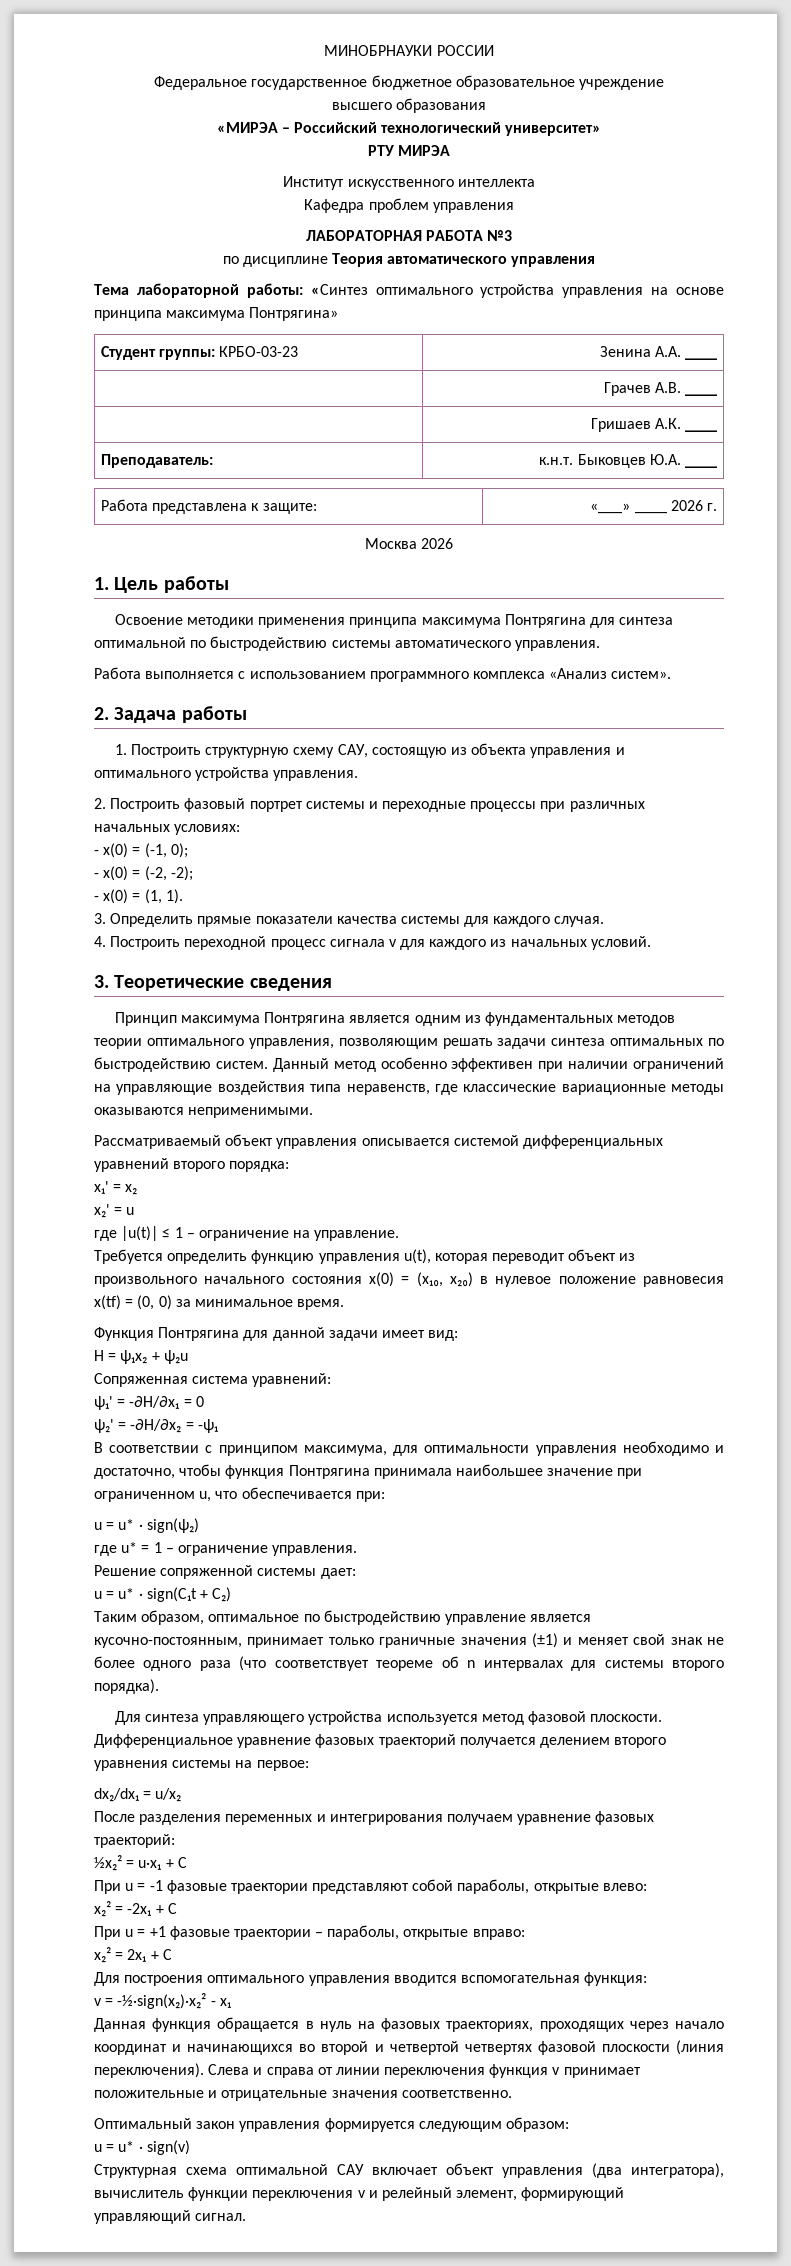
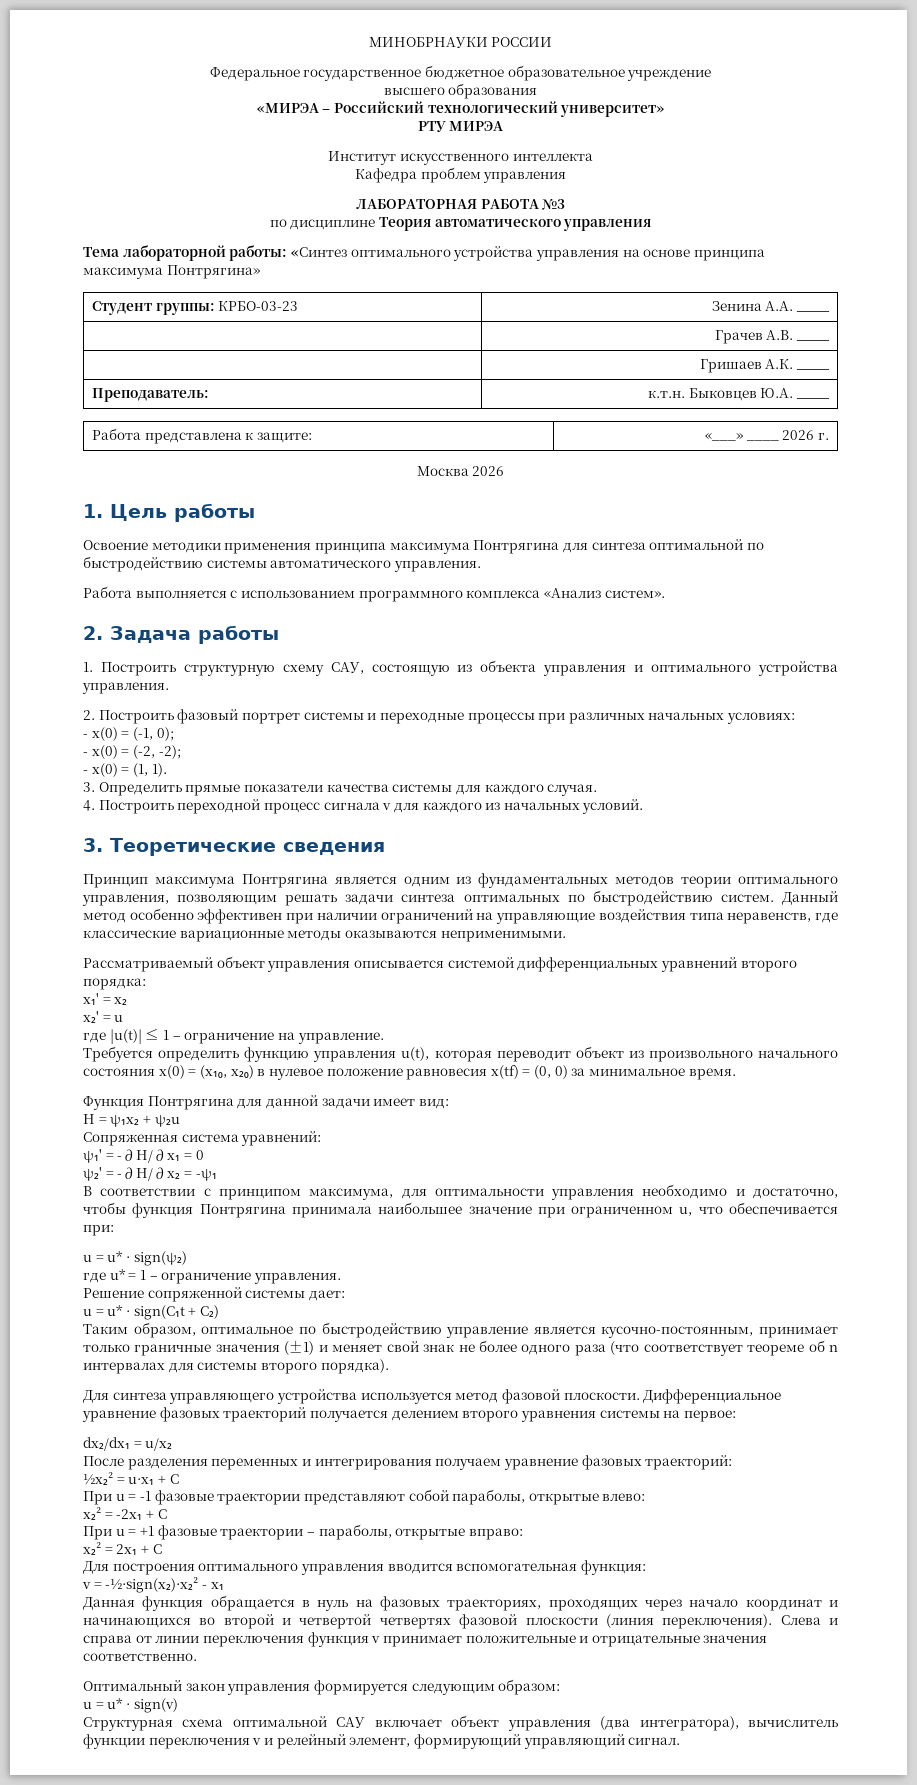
[539,457,574,465] к.н.т. -> [648,390,686,398] к.т.н.

